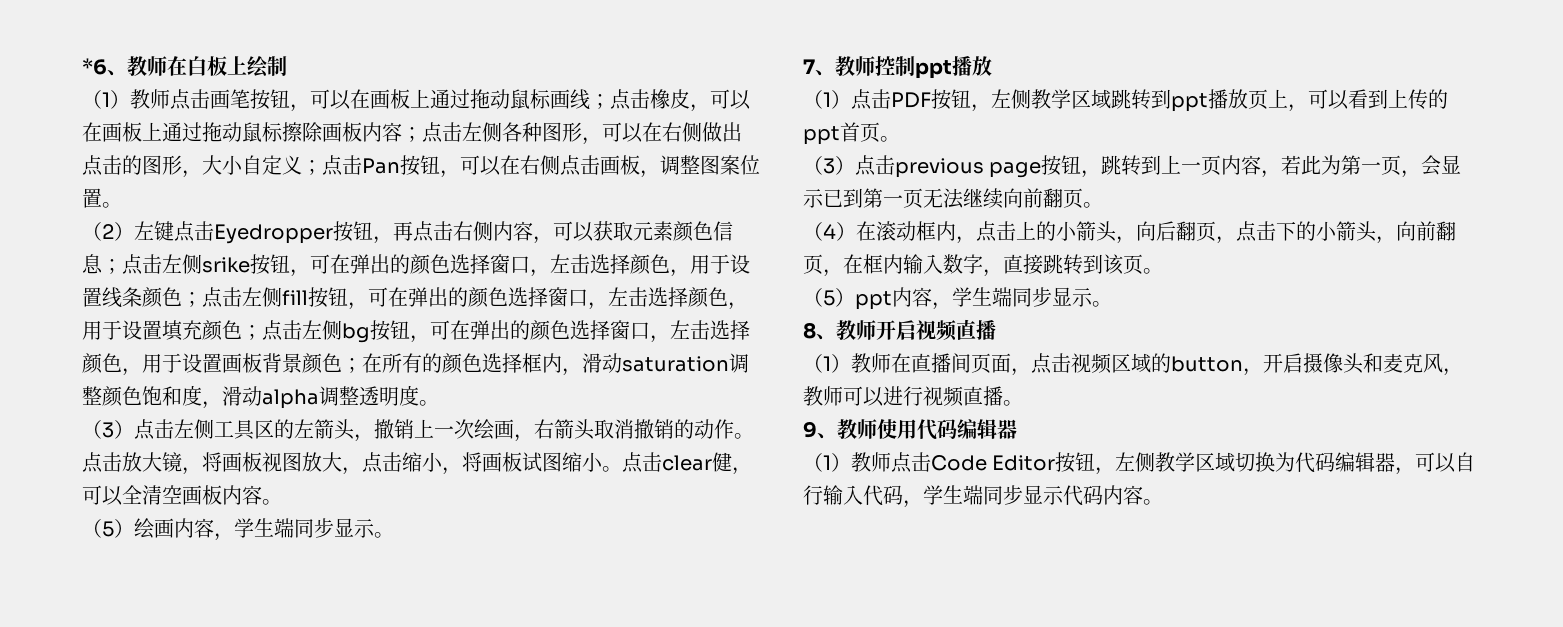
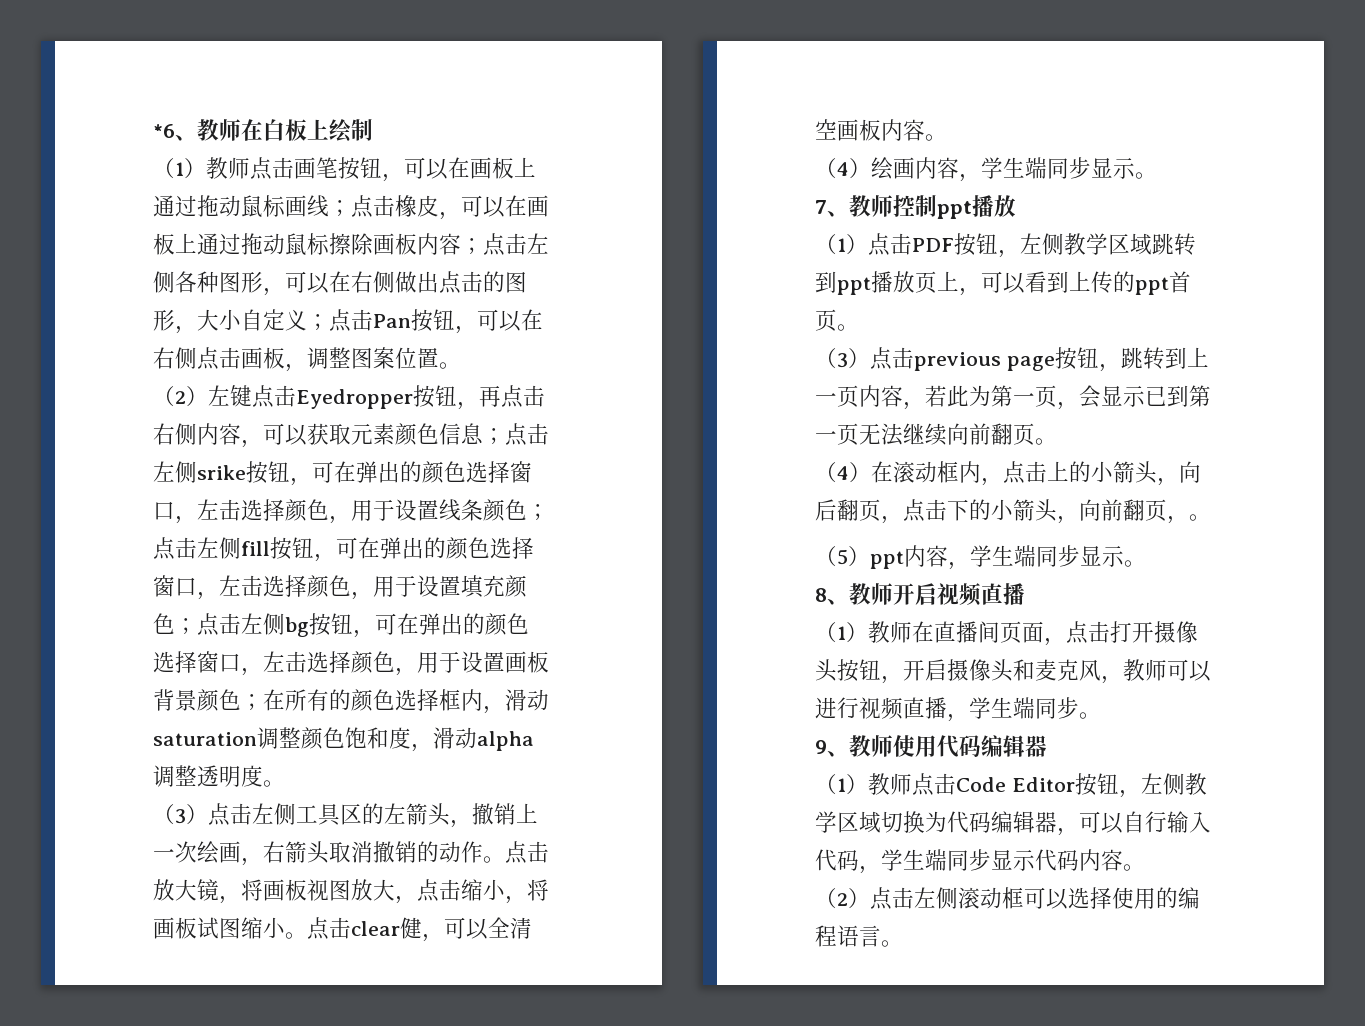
[102,521,114,537] 5 -> [837,162,849,176] 4
[843,254,1143,277] 在框内输入数字，直接跳转到该页 -> (1189, 520) none
[1071,353,1243,374] 视频区域的button -> [1110,621,1198,643] [815,659,881,682] 打开摄像头按钮
(1003, 396) none -> [947,697,1079,722] ，学生端同步
(1163, 502) none -> [815,887,1200,910] [815,925,903,947] // （2）点击左侧滚动框可以选择使用的编程语言。

